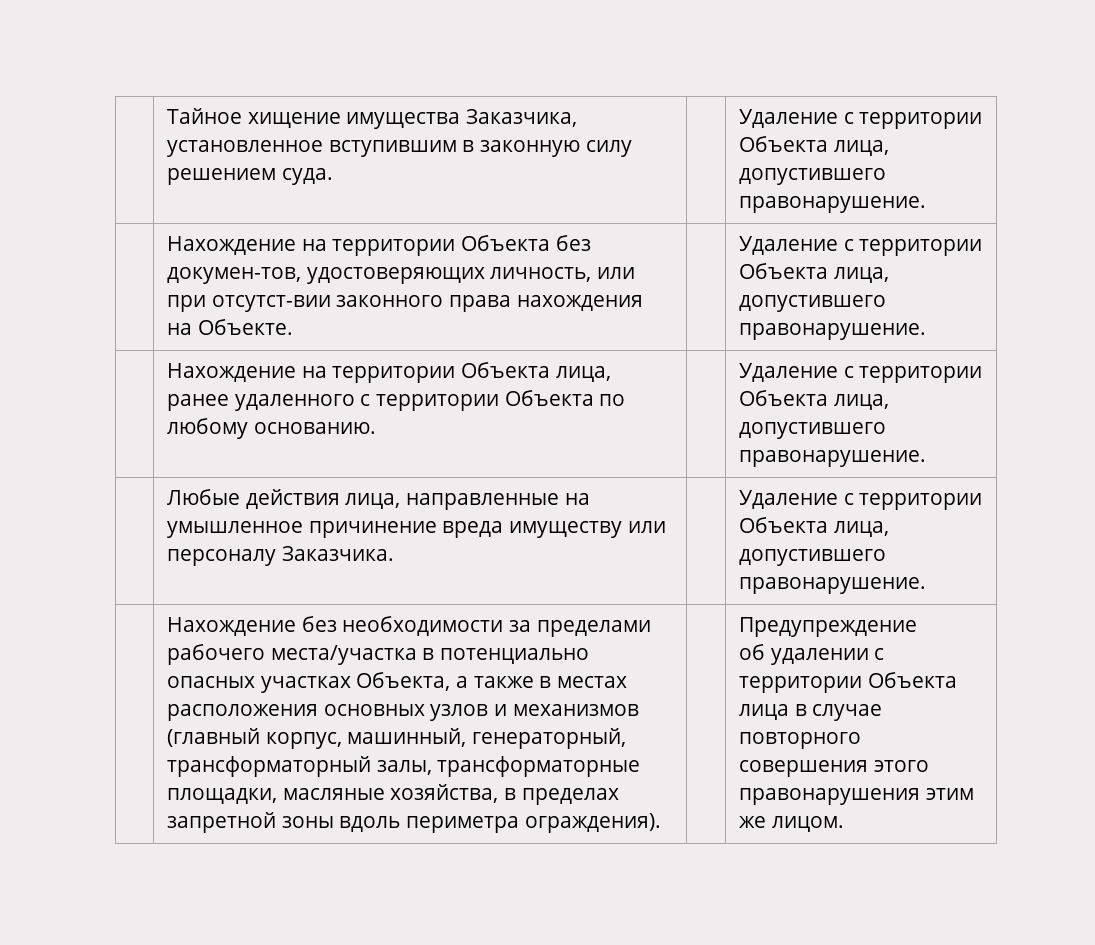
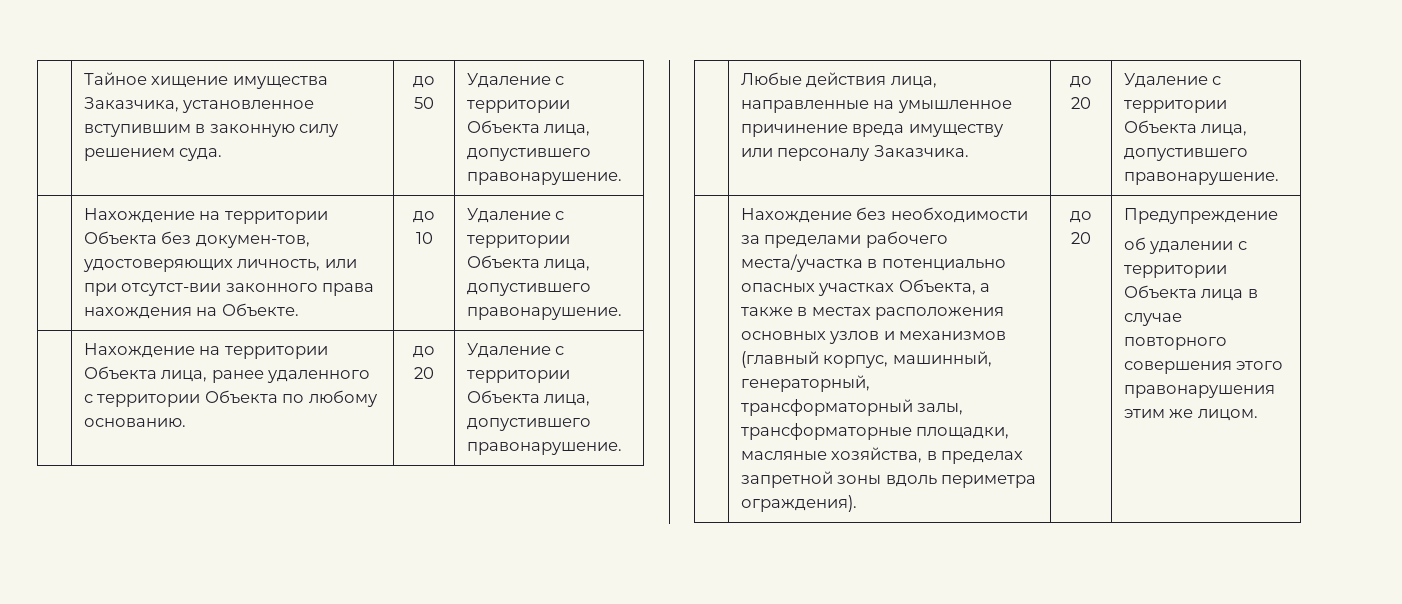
(333, 176) none -> [413,76,435,88] [414,97,434,109] до 50
(293, 327) none -> [413,211,435,223] [415,232,433,244] до 10
(376, 428) none -> [413,346,435,358] [414,367,434,379] до 20
(394, 553) none -> [1070,76,1092,88] [1071,97,1091,109] до 20
(661, 823) none -> [1070,211,1092,223] [1071,232,1091,244] до 20

